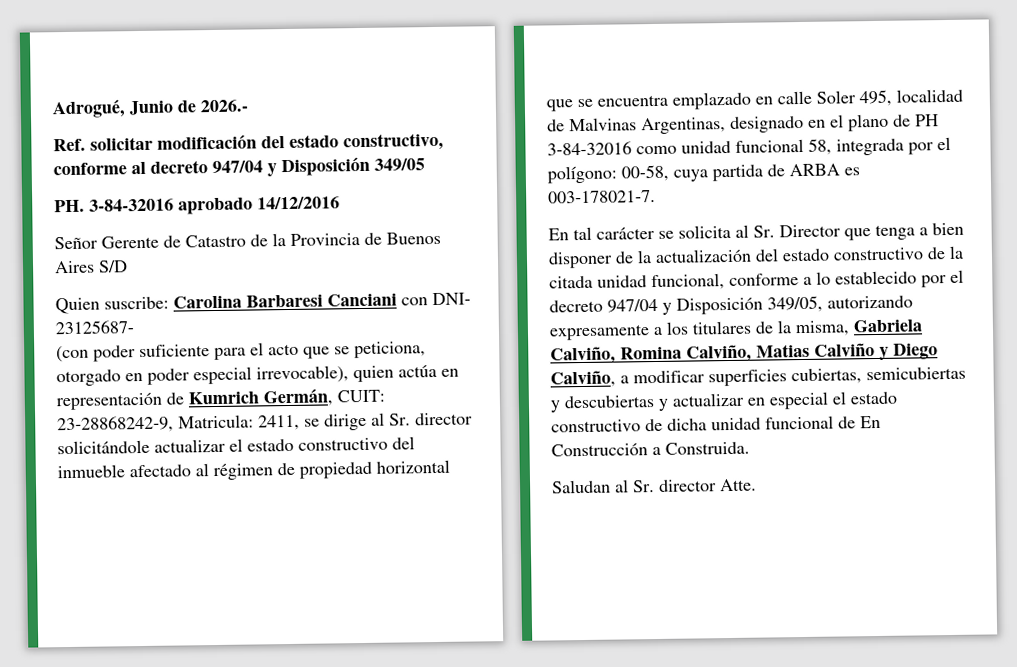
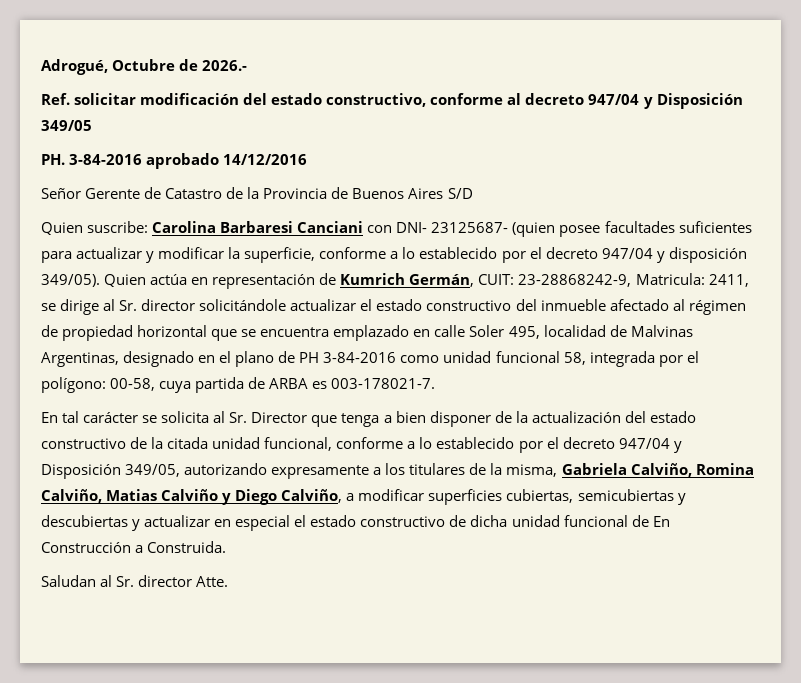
[129,100,173,116] Junio -> [112,59,176,71] Octubre
[89,198,174,212] 3-84-32016 -> [69,154,143,165] 3-84-2016
[56,341,426,363] [56,365,394,387] // (con poder suficiente para el acto que se peticiona, otorgado en poder especial irrevocable), quien -> [512,221,752,237] [41,247,747,263] [41,274,147,287] (quien posee facultades suficientes para actualizar y modificar la superficie, conforme a lo establecido por el decreto 947/04 y disposición 349/05). Quien
[547,141,632,156] 3-84-32016 -> [323,352,397,363] 3-84-2016

